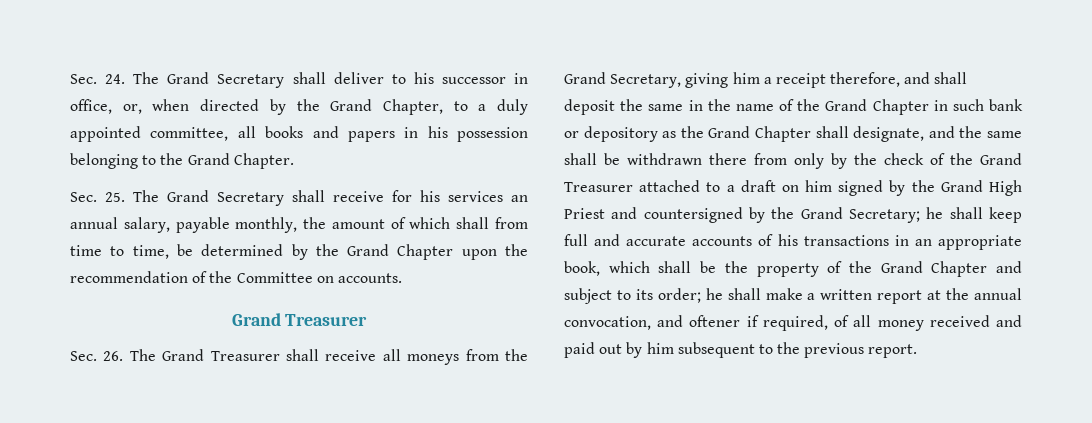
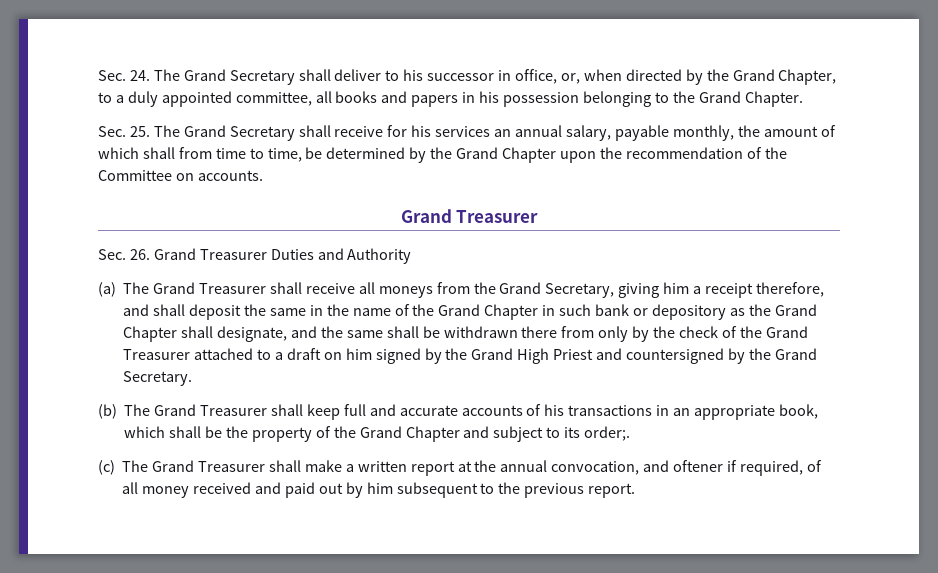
(124, 356) none -> [153,248,412,264] [98,282,116,297] Grand Treasurer Duties and Authority // (a)
[849,207,944,223] Secretary; he -> [123,371,193,386] [98,404,268,419] Secretary. // (b) The Grand Treasurer
[657,288,723,303] order; he -> [584,426,631,441] [98,460,266,475] order;. // (c) The Grand Treasurer

